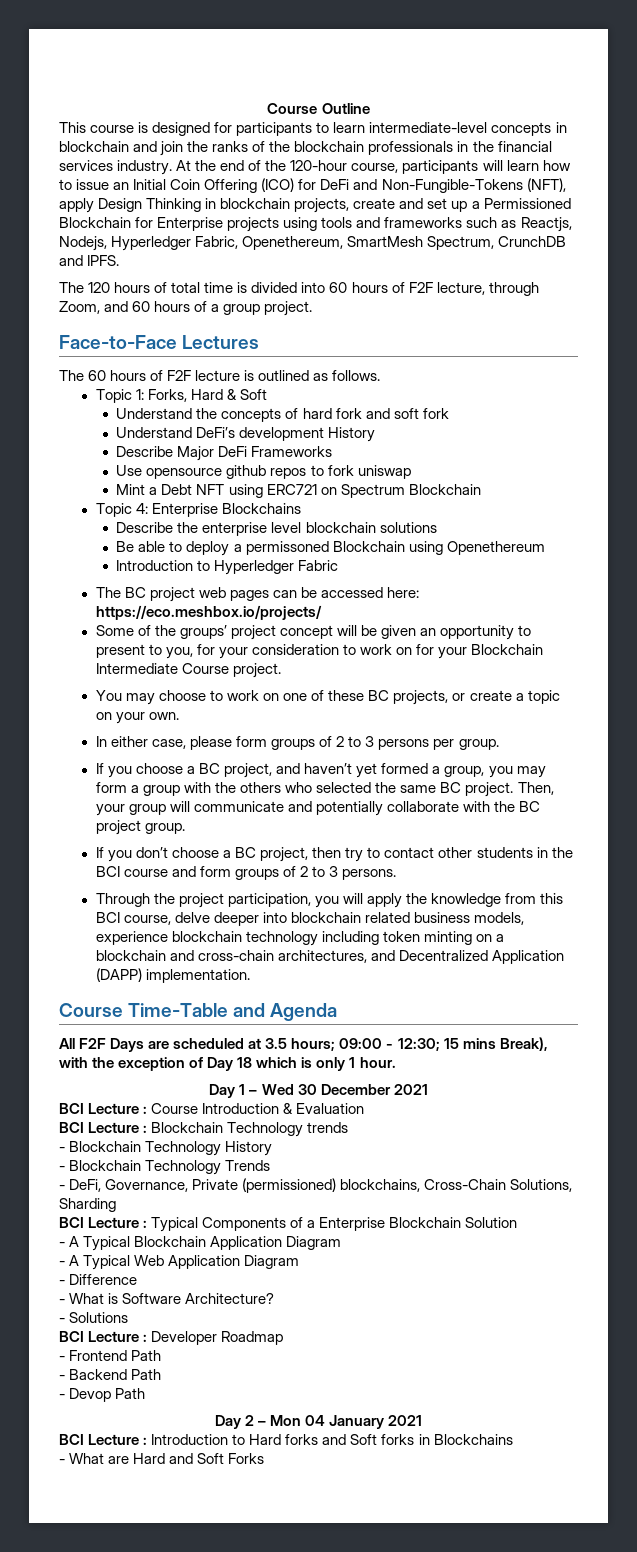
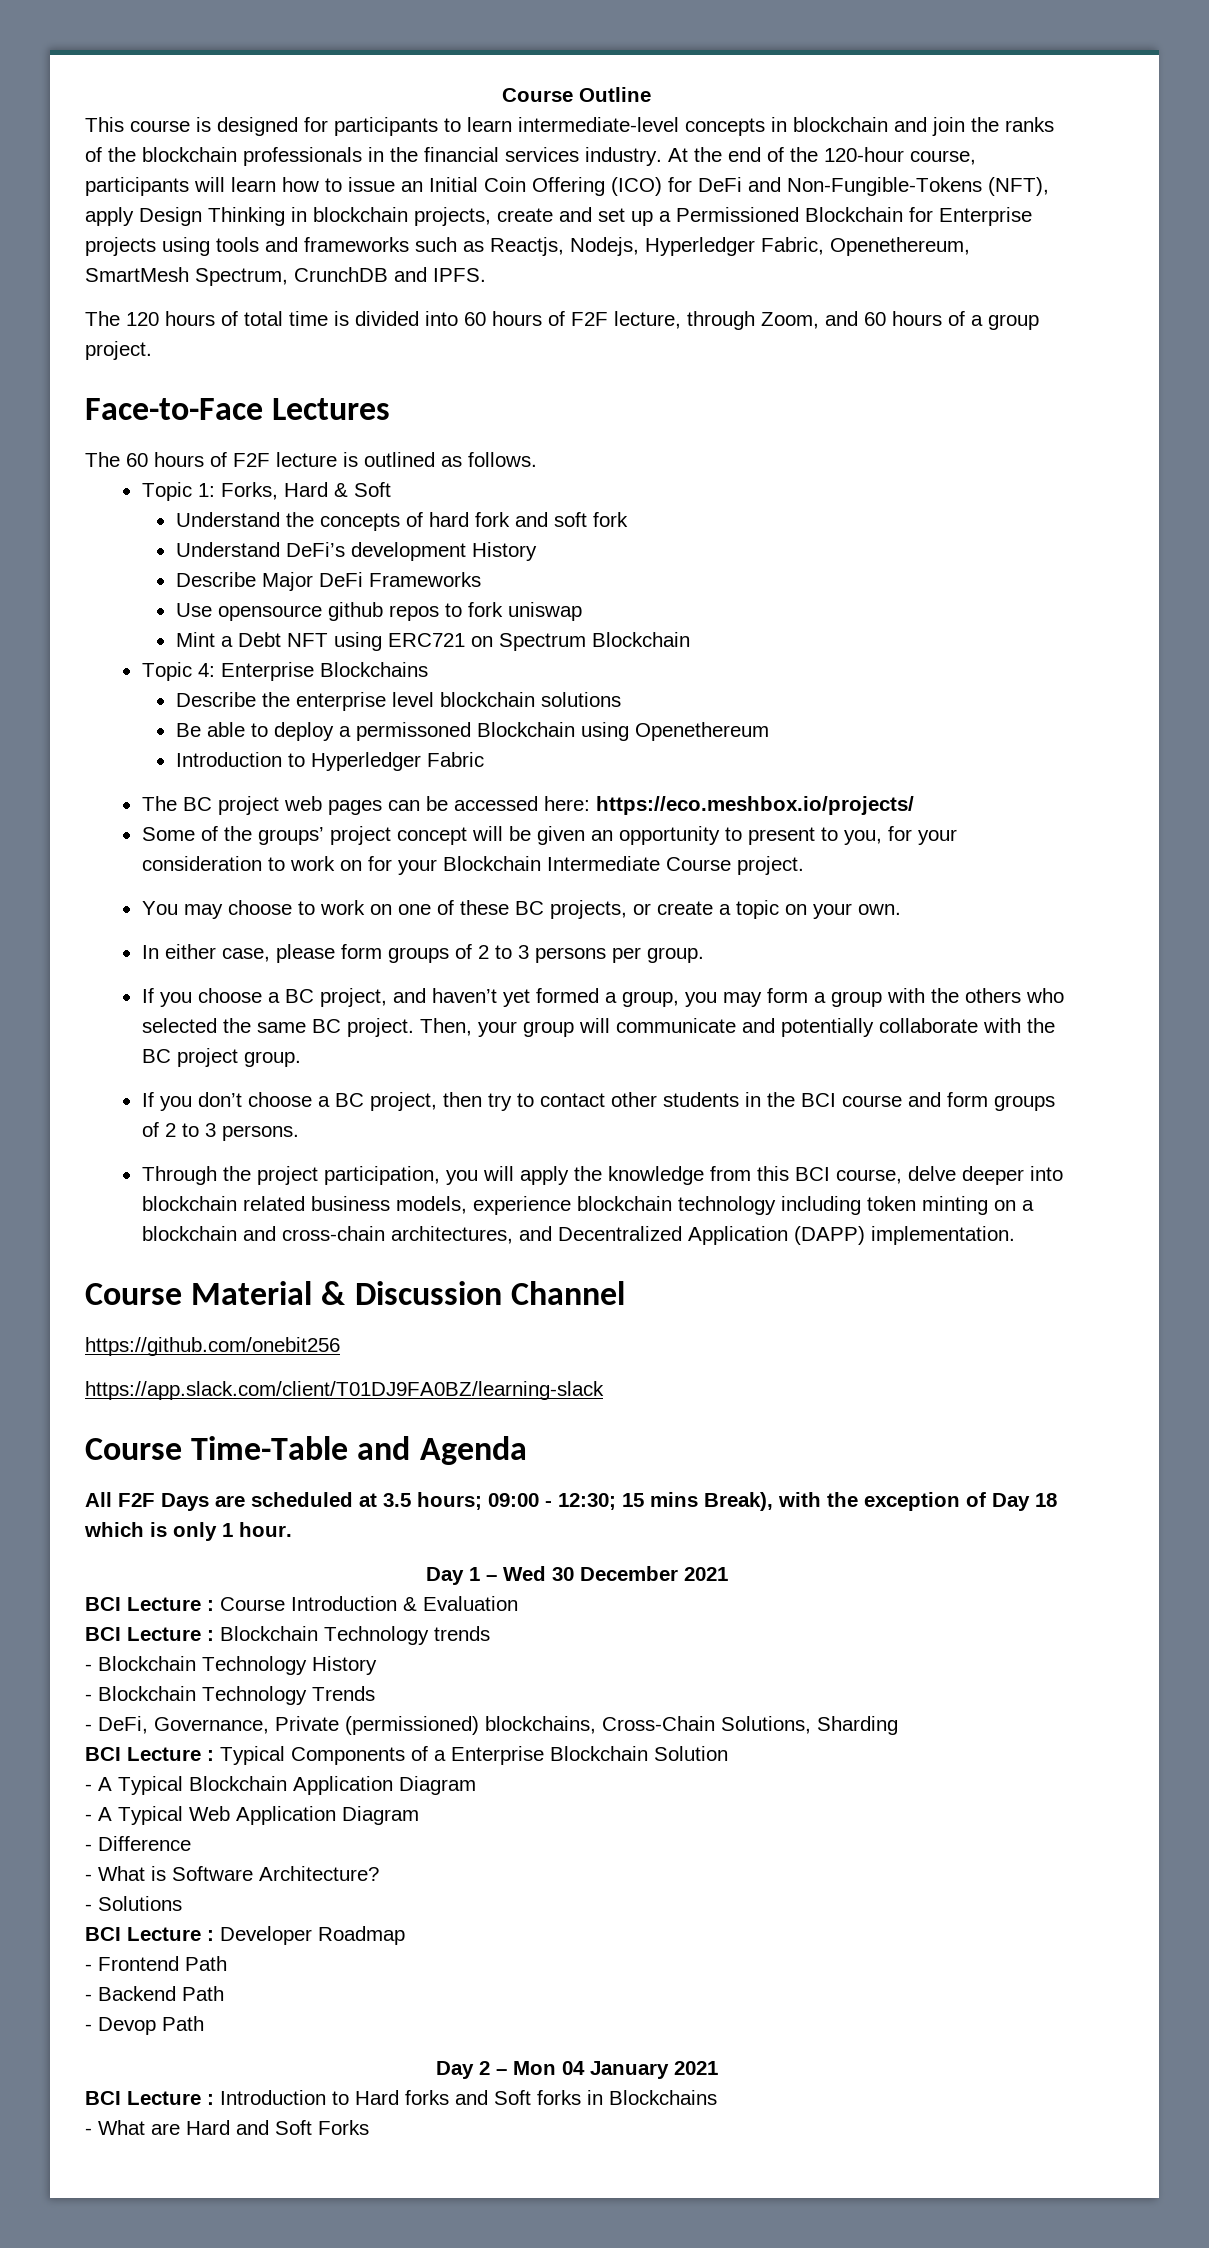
(250, 976) none -> [85,1281,625,1305] [85,1337,340,1356] [85,1381,604,1400] // Course Material & Discussion Channel // https://github.com/onebit256 // https://app.slack.com/client/T01DJ9FA0BZ/learning-slack

